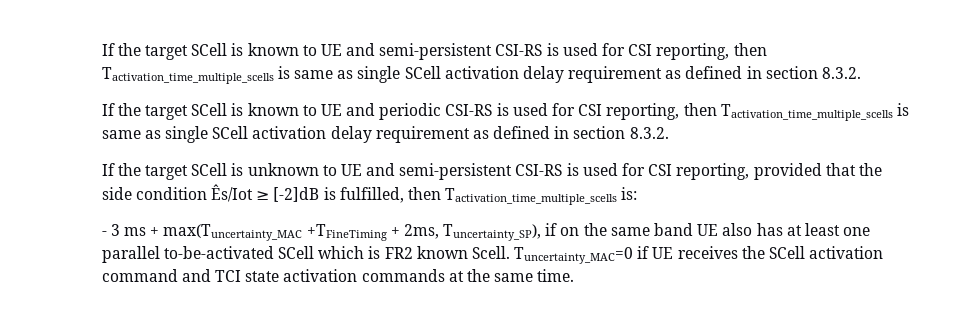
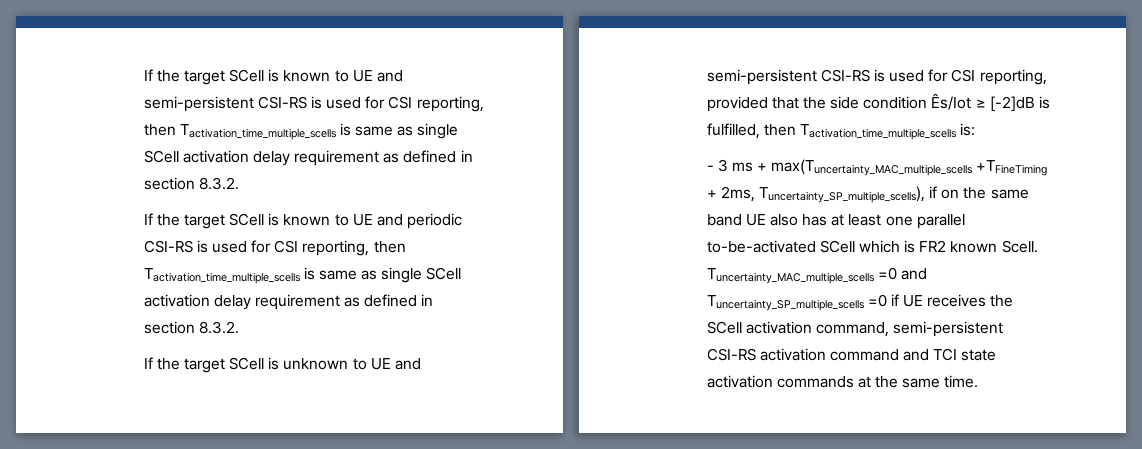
[163,224,303,241] max(Tuncertainty_MAC -> [771,159,973,176] max(Tuncertainty_MAC_multiple_scells
[443,224,542,241] Tuncertainty_SP), -> [758,186,925,203] Tuncertainty_SP_multiple_scells),
[514,247,634,264] Tuncertainty_MAC=0 -> [706,267,927,284] [706,294,887,311] Tuncertainty_MAC_multiple_scells =0 and Tuncertainty_SP_multiple_scells =0
(884, 252) none -> [815,321,1004,337] [706,348,826,361] command, semi-persistent CSI-RS activation

